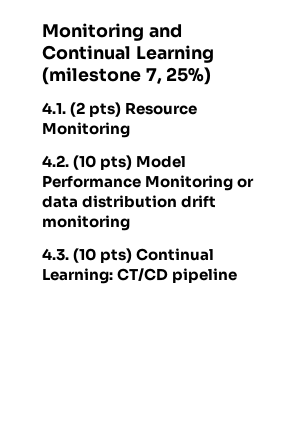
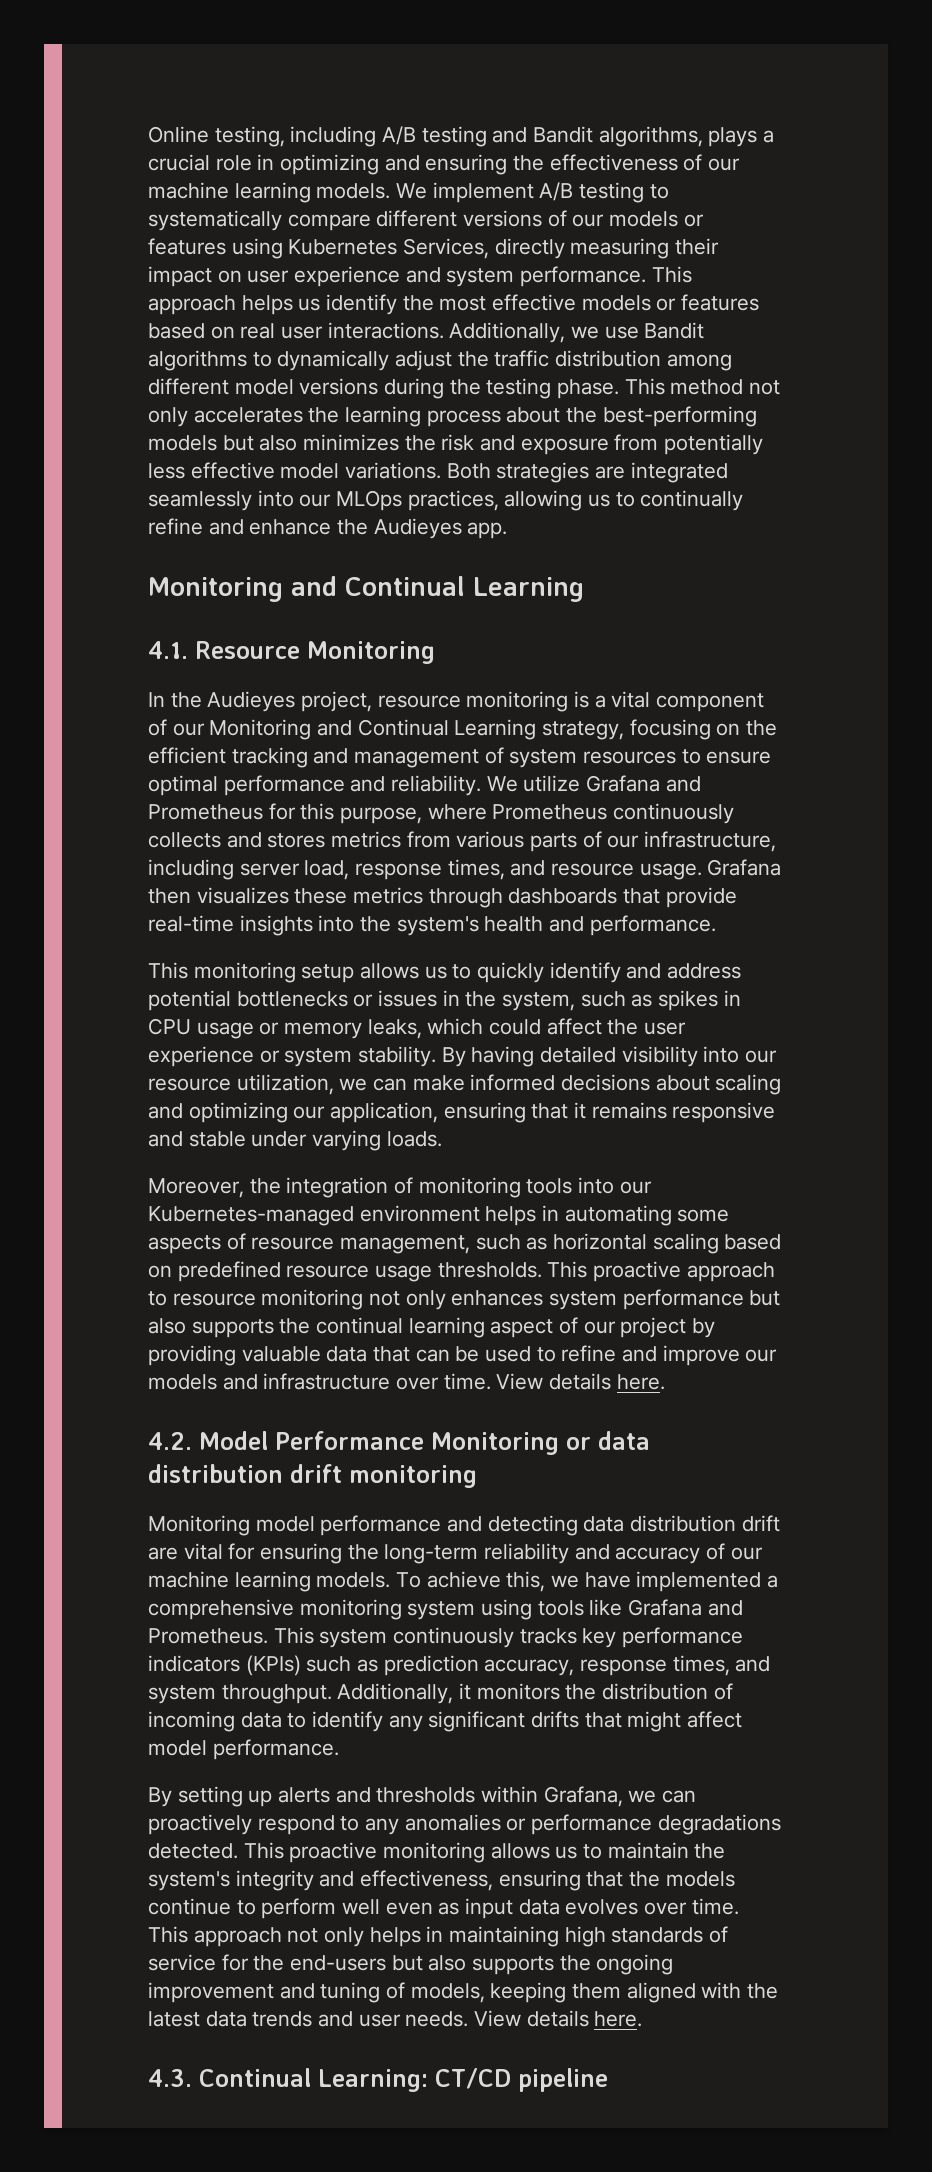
[42,23,182,41] [42,45,214,63] [42,67,212,85] Monitoring and Continual Learning (milestone 7, 25%) -> [148,126,775,147] [148,154,741,175] [148,182,669,203] [148,210,704,231] [148,238,720,259] [148,266,692,287] [148,294,760,315] [148,322,705,343] [148,350,732,371] [148,378,781,399] [148,406,757,427] [148,434,764,455] [148,462,728,483] [148,490,744,511] [148,518,508,539] [148,576,584,602] Online testing, including A/B testing and Bandit algorithms, plays a crucial role in optimizing and ensuring the effectiveness of our machine learning models. We implement A/B testing to systematically compare different versions of our models or features using Kubernetes Services, directly measuring their impact on user experience and system performance. This approach helps us identify the most effective models or features based on real user interactions. Additionally, we use Bandit algorithms to dynamically adjust the traffic distribution among different model versions during the testing phase. This method not only accelerates the learning process about the best-performing models but also minimizes the risk and exposure from potentially less effective model variations. Both strategies are integrated seamlessly into our MLOps practices, allowing us to continually refine and enhance the Audieyes app. // Monitoring and Continual Learning
[70,102,122,117] (2 pts) -> (188, 650) none
(130, 130) none -> [148,691,765,712] [148,719,778,740] [148,747,772,768] [148,775,701,796] [148,803,735,824] [148,831,777,852] [148,859,782,880] [148,887,737,908] [148,915,716,936] [148,962,742,983] [148,990,741,1011] [148,1018,687,1039] [148,1046,778,1067] [148,1074,782,1095] [148,1102,776,1123] [148,1130,442,1151] [148,1177,652,1198] [148,1205,730,1226] [148,1233,782,1254] [148,1261,775,1282] [148,1289,781,1310] [148,1317,716,1338] [148,1345,778,1366] [148,1373,665,1390] // In the Audieyes project, resource monitoring is a vital component of our Monitoring and Continual Learning strategy, focusing on the efficient tracking and management of system resources to ensure optimal performance and reliability. We utilize Grafana and Prometheus for this purpose, where Prometheus continuously collects and stores metrics from various parts of our infrastructure, including server load, response times, and resource usage. Grafana then visualizes these metrics through dashboards that provide real-time insights into the system's health and performance. // This monitoring setup allows us to quickly identify and address potential bottlenecks or issues in the system, such as spikes in CPU usage or memory leaks, which could affect the user experience or system stability. By having detailed visibility into our resource utilization, we can make informed decisions about scaling and optimizing our application, ensuring that it remains responsive and stable under varying loads. // Moreover, the integration of monitoring tools into our Kubernetes-managed environment helps in automating some aspects of resource management, such as horizontal scaling based on predefined resource usage thresholds. This proactive approach to resource monitoring not only enhances system performance but also supports the continual learning aspect of our project by providing valuable data that can be used to refine and improve our models and infrastructure over time. View details here.
[73,155,133,170] (10 pts) -> (192, 1441) none
(130, 223) none -> [148,1515,780,1536] [148,1543,763,1564] [148,1571,779,1592] [148,1599,743,1620] [148,1627,744,1648] [148,1655,771,1676] [148,1683,733,1704] [148,1711,743,1732] [148,1739,339,1760] [148,1786,697,1807] [148,1814,781,1835] [148,1842,726,1863] [148,1870,735,1891] [148,1898,739,1919] [148,1926,729,1947] [148,1954,674,1975] [148,1982,779,2003] [148,2010,643,2027] // Monitoring model performance and detecting data distribution drift are vital for ensuring the long-term reliability and accuracy of our machine learning models. To achieve this, we have implemented a comprehensive monitoring system using tools like Grafana and Prometheus. This system continuously tracks key performance indicators (KPIs) such as prediction accuracy, response times, and system throughput. Additionally, it monitors the distribution of incoming data to identify any significant drifts that might affect model performance. // By setting up alerts and thresholds within Grafana, we can proactively respond to any anomalies or performance degradations detected. This proactive monitoring allows us to maintain the system's integrity and effectiveness, ensuring that the models continue to perform well even as input data evolves over time. This approach not only helps in maintaining high standards of service for the end-users but also supports the ongoing improvement and tuning of models, keeping them aligned with the latest data trends and user needs. View details here.
[73,248,133,263] (10 pts) -> (192, 2078) none

